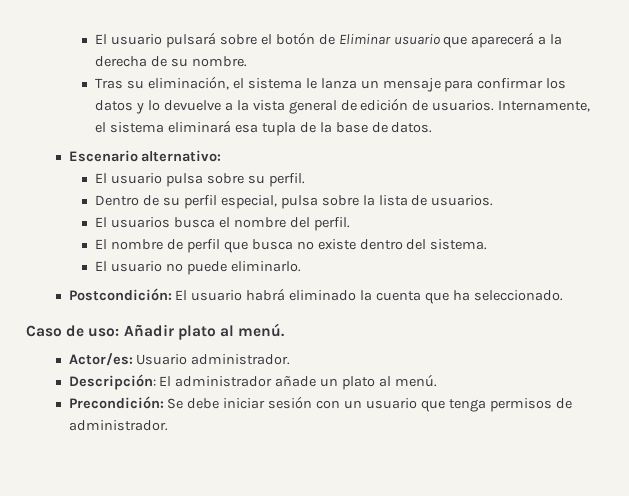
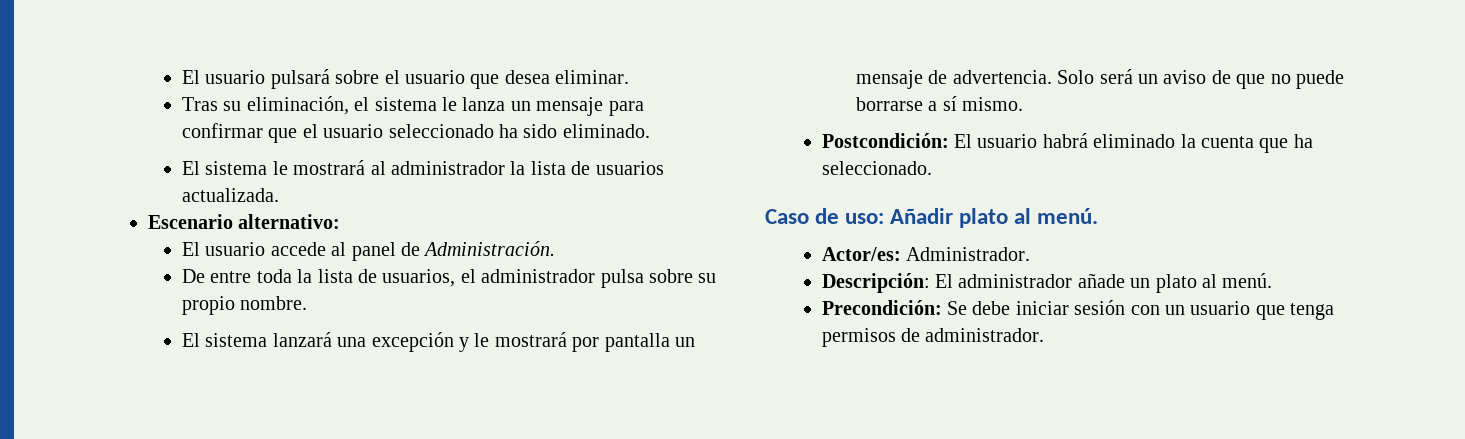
[275,32,563,48] [95,56,247,67] botón de Eliminar usuario que aparecerá a la derecha de su nombre. -> [405,70,630,89] usuario que desea eliminar.
[546,78,567,89] [95,98,591,114] [95,120,433,136] [68,150,222,162] [95,173,305,187] [95,195,494,209] [95,217,350,231] [95,239,488,253] [95,261,301,275] los datos y lo devuelve a la vista general de edición de usuarios. Internamente, el sistema eliminará esa tupla de la base de datos. // Escenario alternativo: // El usuario pulsa sobre su perfil. // Dentro de su perfil especial, pulsa sobre la lista de usuarios. // El usuarios busca el nombre del perfil. // El nombre de perfil que busca no existe dentro del sistema. // El usuario no puede eliminarlo. -> [268,124,650,143] [182,160,664,175] [182,188,280,202] [147,214,340,229] [182,241,556,261] [182,269,717,288] [182,296,308,315] [182,332,696,352] [856,69,1345,89] [856,96,1024,111] que el usuario seleccionado ha sido eliminado. // El sistema le mostrará al administrador la lista de usuarios actualizada. // Escenario alternativo: // El usuario accede al panel de Administración. // De entre toda la lista de usuarios, el administrador pulsa sobre su propio nombre. // El sistema lanzará una excepción y le mostrará por pantalla un mensaje de advertencia. Solo será un aviso de que no puede borrarse a sí mismo.
[136,354,291,365] Usuario administrador. -> [905,247,1030,261] Administrador.

